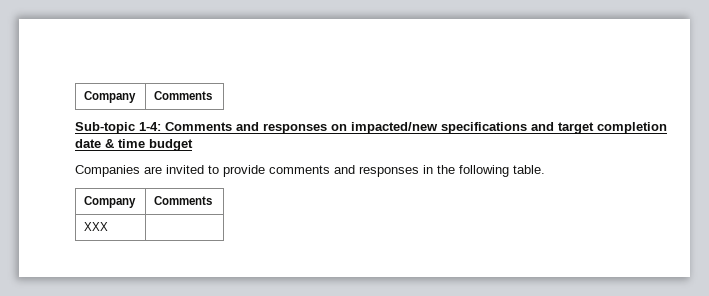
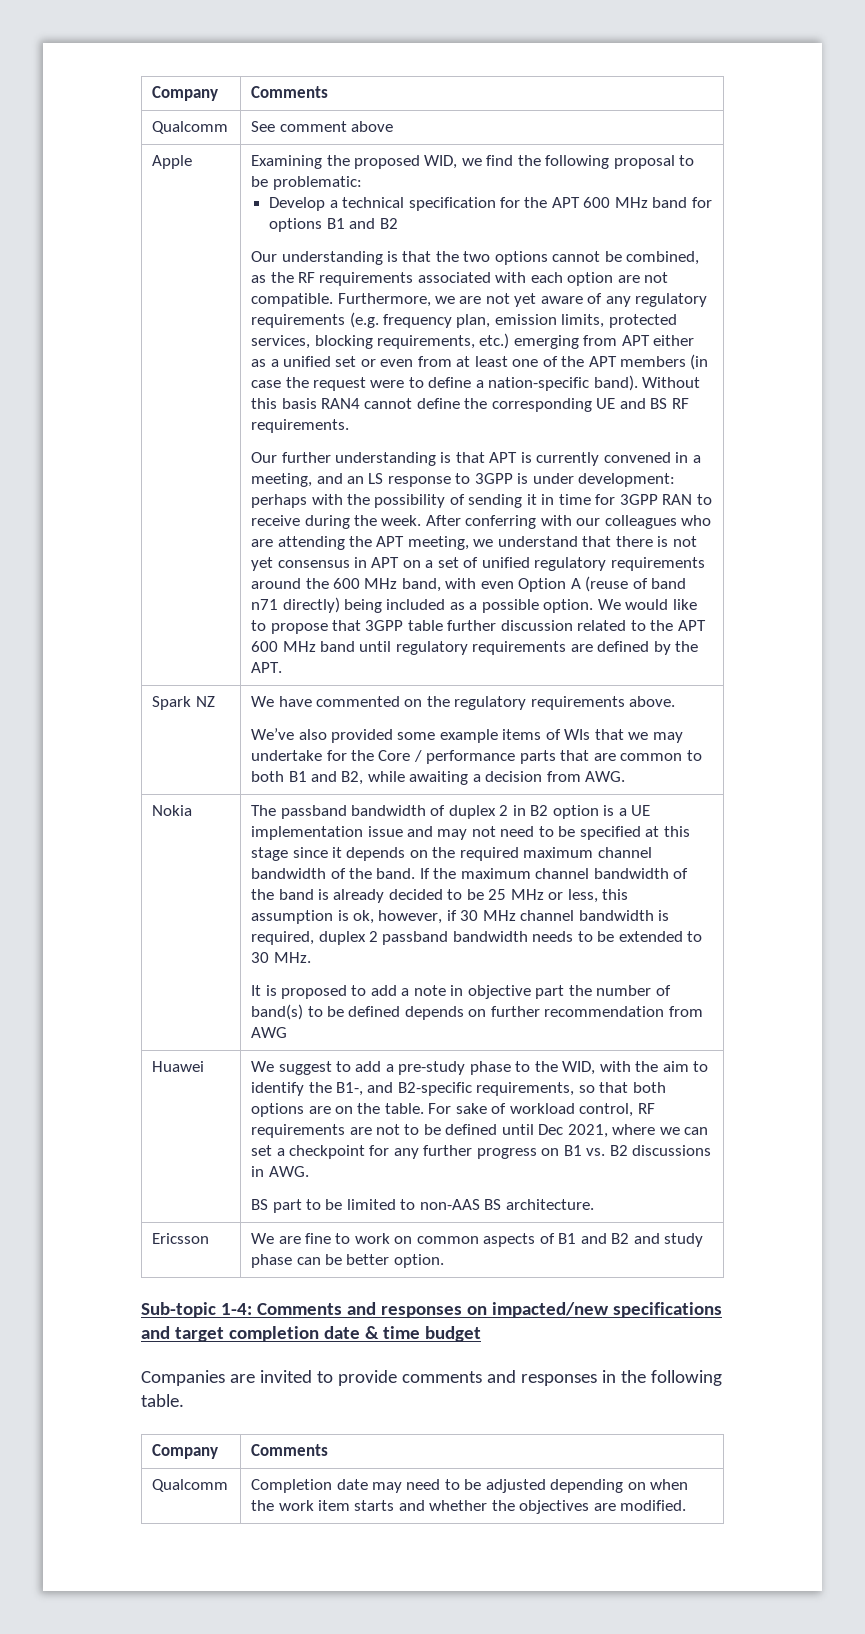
[84,91,137,103] [154,91,213,100] Company | Comments -> [152,86,219,101] [251,86,329,98] [152,121,229,134] [251,121,393,132] [152,155,193,169] [251,155,695,169] [251,176,362,190] [269,197,712,211] [269,218,398,232] [251,251,700,265] [251,272,669,286] [251,293,708,307] [251,312,677,328] [251,333,695,349] [251,354,709,370] [251,375,701,391] [251,398,689,412] [251,419,350,433] [251,452,701,466] [251,473,676,487] [251,494,712,508] [251,515,712,529] [251,536,697,550] [251,557,705,571] [251,576,687,592] [251,597,697,613] [251,620,706,634] [251,641,699,655] [251,662,283,673] [152,696,215,710] [251,696,676,710] [251,728,683,743] [251,750,702,764] [251,771,626,785] [152,805,193,816] [251,805,651,819] [251,826,690,840] [251,847,652,861] [251,868,689,879] [251,889,629,903] [251,910,670,924] [251,931,703,945] [251,952,311,963] [251,985,671,999] [251,1004,703,1020] [251,1027,288,1038] [152,1061,205,1072] [251,1061,708,1075] [251,1082,666,1096] [251,1103,655,1117] [251,1124,709,1138] [251,1145,712,1159] [251,1166,309,1177] [251,1199,594,1213] [152,1233,210,1244] [251,1233,703,1247] [251,1254,444,1268] Company | Comments // Qualcomm | See comment above // Apple | Examining the proposed WID, we find the following proposal to be problematic: // Develop a technical specification for the APT 600 MHz band for options B1 and B2 // Our understanding is that the two options cannot be combined, as the RF requirements associated with each option are not compatible. Furthermore, we are not yet aware of any regulatory requirements (e.g. frequency plan, emission limits, protected services, blocking requirements, etc.) emerging from APT either as a unified set or even from at least one of the APT members (in case the request were to define a nation-specific band). Without this basis RAN4 cannot define the corresponding UE and BS RF requirements. // Our further understanding is that APT is currently convened in a meeting, and an LS response to 3GPP is under development: perhaps with the possibility of sending it in time for 3GPP RAN to receive during the week. After conferring with our colleagues who are attending the APT meeting, we understand that there is not yet consensus in APT on a set of unified regulatory requirements around the 600 MHz band, with even Option A (reuse of band n71 directly) being included as a possible option. We would like to propose that 3GPP table further discussion related to the APT 600 MHz band until regulatory requirements are defined by the APT. // Spark NZ | We have commented on the regulatory requirements above. // We’ve also provided some example items of WIs that we may undertake for the Core / performance parts that are common to both B1 and B2, while awaiting a decision from AWG. // Nokia | The passband bandwidth of duplex 2 in B2 option is a UE implementation issue and may not need to be specified at this stage since it depends on the required maximum channel bandwidth of the band. If the maximum channel bandwidth of the band is already decided to be 25 MHz or less, this assumption is ok, however, if 30 MHz channel bandwidth is required, duplex 2 passband bandwidth needs to be extended to 30 MHz. // It is proposed to add a note in objective part the number of band(s) to be defined depends on further recommendation from AWG // Huawei | We suggest to add a pre-study phase to the WID, with the aim to identify the B1-, and B2-specific requirements, so that both options are on the table. For sake of workload control, RF requirements are not to be defined until Dec 2021, where we can set a checkpoint for any further progress on B1 vs. B2 discussions in AWG. // BS part to be limited to non-AAS BS architecture. // Ericsson | We are fine to work on common aspects of B1 and B2 and study phase can be better option.
[84,222,109,231] XXX | -> [152,1479,229,1492] [251,1479,689,1493] [251,1500,687,1514] Qualcomm | Completion date may need to be adjusted depending on when the work item starts and whether the objectives are modified.

